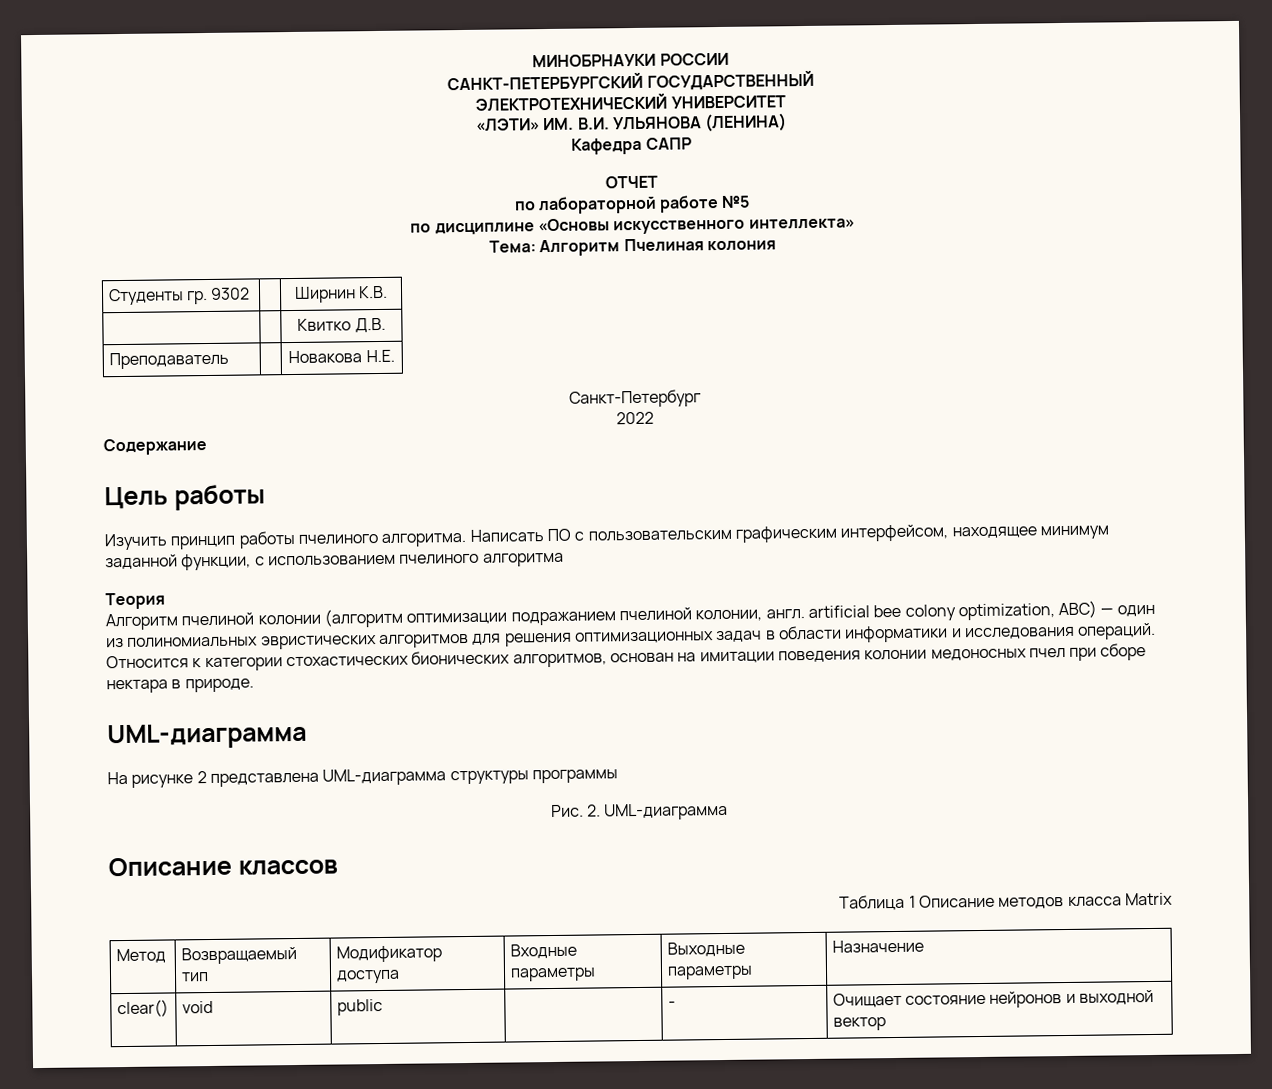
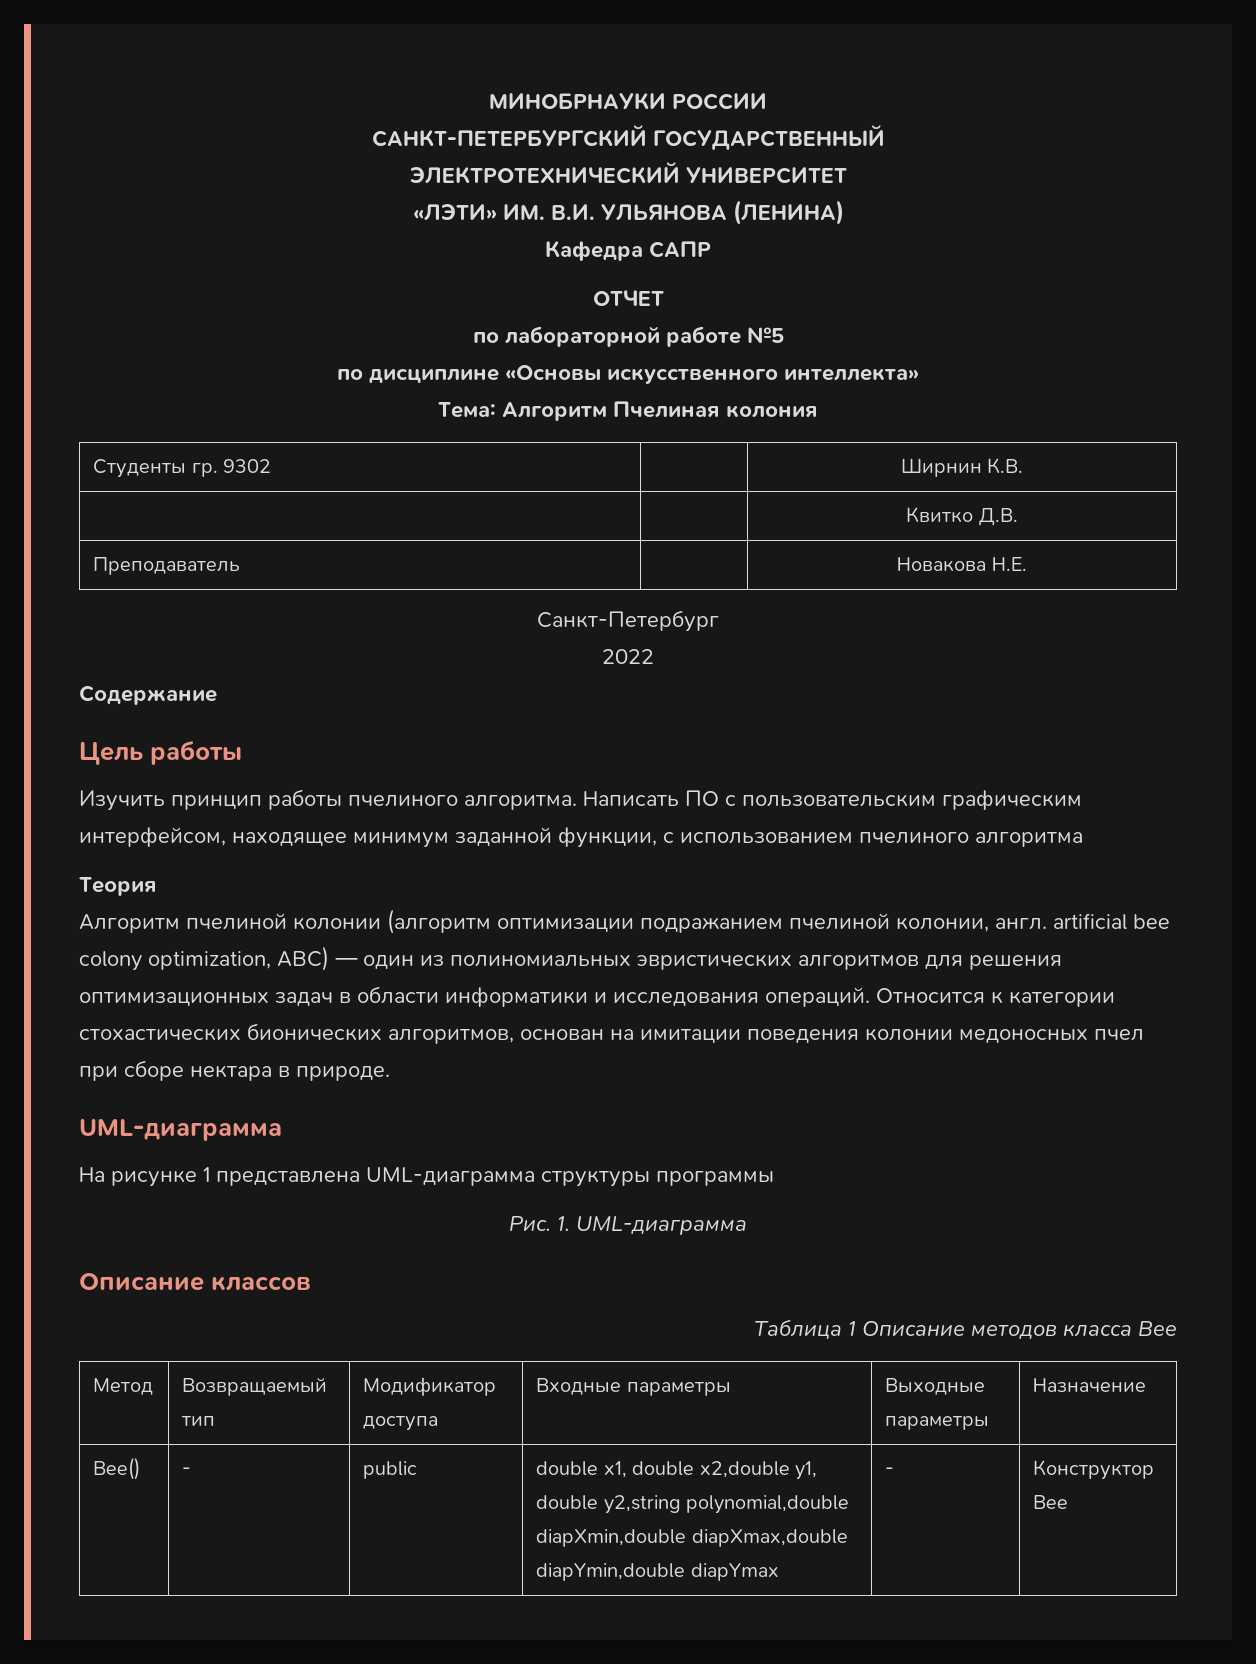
[196,771,207,784] 2 -> [203,1167,210,1182] 1
[587,804,601,817] 2. -> [557,1216,570,1231] 1.
[1125,892,1174,906] Matrix -> [1138,1321,1177,1336] Bee
[116,999,169,1018] [181,1000,213,1014] clear() | void -> [93,1457,141,1480] [182,1467,192,1475] Bee() | -
[667,1001,676,1008] [832,989,1154,1008] [832,1017,886,1031] | - | Очищает состояние нейронов и выходной вектор -> [536,1461,818,1480] [536,1495,850,1514] [536,1529,848,1547] [536,1563,779,1581] [885,1467,895,1475] [1033,1460,1155,1480] [1033,1495,1069,1509] double x1, double x2,double y1, double y2,string polynomial,double diapXmin,double diapXmax,double diapYmin,double diapYmax | - | Конструктор Bee

